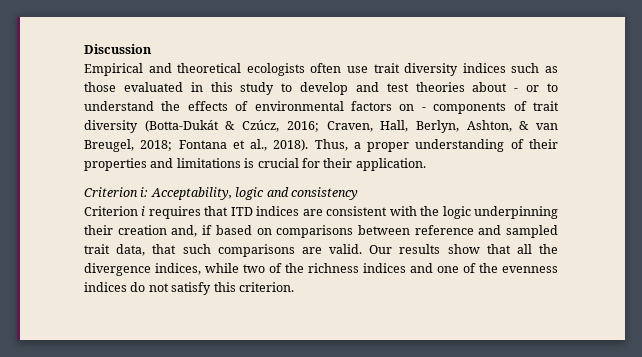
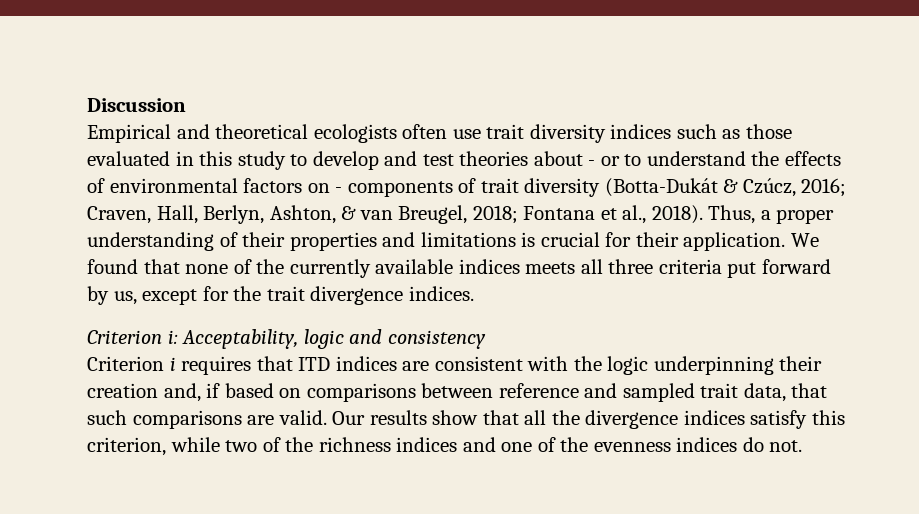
(426, 164) none -> [790,233,819,247] [87,259,831,278] [87,286,474,305] We found that none of the currently available indices meets all three criteria put forward by us, except for the trait divergence indices.
[155,263,201,275] indices, -> [683,410,845,429] [87,437,166,456] indices satisfy this criterion,
[148,282,294,295] not satisfy this criterion. -> [769,440,803,452] not.

